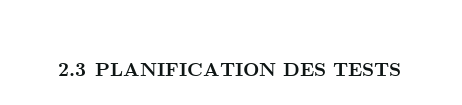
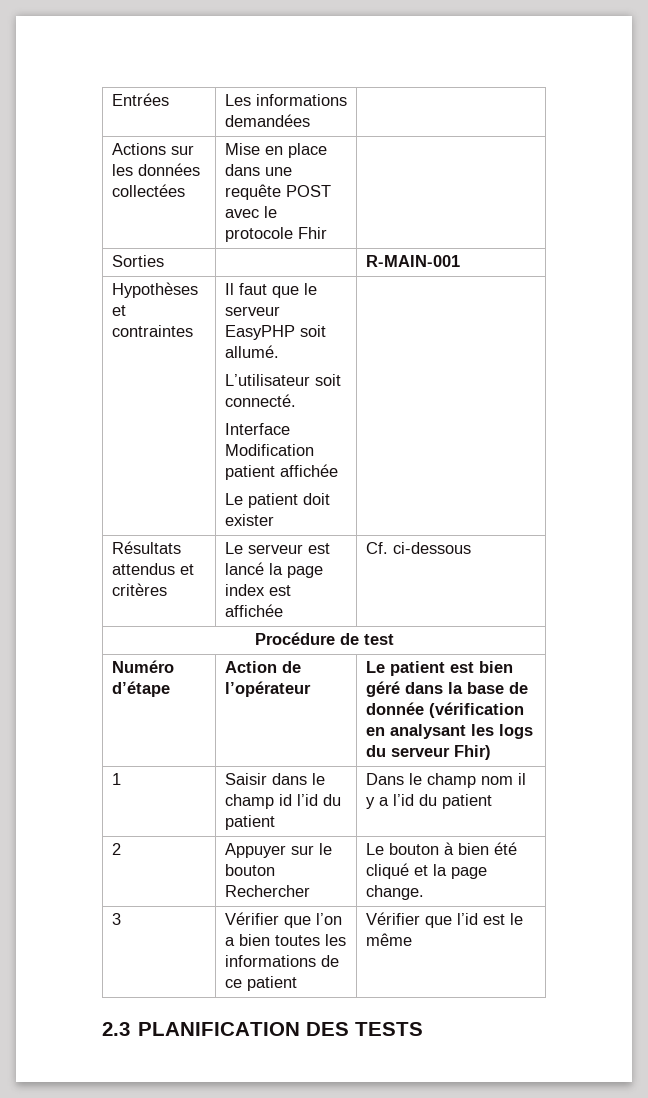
(58, 69) none -> [111,93,169,106] [224,94,347,106] [224,114,310,127] [111,143,194,155] [111,163,200,176] [111,184,185,197] [224,143,327,158] [224,164,292,176] [224,184,331,200] [224,206,277,218] [224,227,327,242] [111,255,164,267] [365,255,460,267] [111,282,198,298] [111,305,126,316] [111,325,193,337] [224,283,317,298] [224,306,280,316] [224,325,326,340] [224,345,279,358] [224,374,341,386] [224,394,296,407] [224,423,290,435] [224,444,314,456] [224,464,338,480] [224,493,330,508] [224,514,274,526] [111,541,181,554] [111,563,194,575] [111,583,167,596] [224,542,330,554] [224,562,323,578] [224,584,291,596] [224,604,283,617] [365,542,471,554] [254,632,394,645] [111,660,174,673] [111,681,170,697] [224,661,301,673] [224,681,311,697] [365,661,513,676] [365,681,528,697] [365,702,524,718] [365,724,533,739] [365,745,491,760] [111,773,121,785] [224,773,325,785] [224,794,341,809] [224,815,275,830] [365,773,526,788] [365,794,492,809] [111,843,121,855] [224,843,332,858] [224,864,275,876] [224,885,310,897] [365,842,517,855] [365,863,487,879] [365,885,424,900] [111,913,121,925] [224,912,342,928] [224,934,346,946] [224,955,339,967] [224,976,297,991] [365,912,523,928] [365,933,412,946] Entrées | Les informations demandées | // Actions sur les données collectées | Mise en place dans une requête POST avec le protocole Fhir | // Sorties | | R-MAIN-001 // Hypothèses et contraintes | Il faut que le serveur EasyPHP soit allumé. // L’utilisateur soit connecté. // Interface Modification patient affichée // Le patient doit exister | // Résultats attendus et critères | Le serveur est lancé la page index est affichée | Cf. ci-dessous // Procédure de test // Numéro d’étape | Action de l’opérateur | Le patient est bien géré dans la base de donnée (vérification en analysant les logs du serveur Fhir) // 1 | Saisir dans le champ id l’id du patient | Dans le champ nom il y a l’id du patient // 2 | Appuyer sur le bouton Rechercher | Le bouton à bien été cliqué et la page change. // 3 | Vérifier que l’on a bien toutes les informations de ce patient | Vérifier que l’id est le même //

